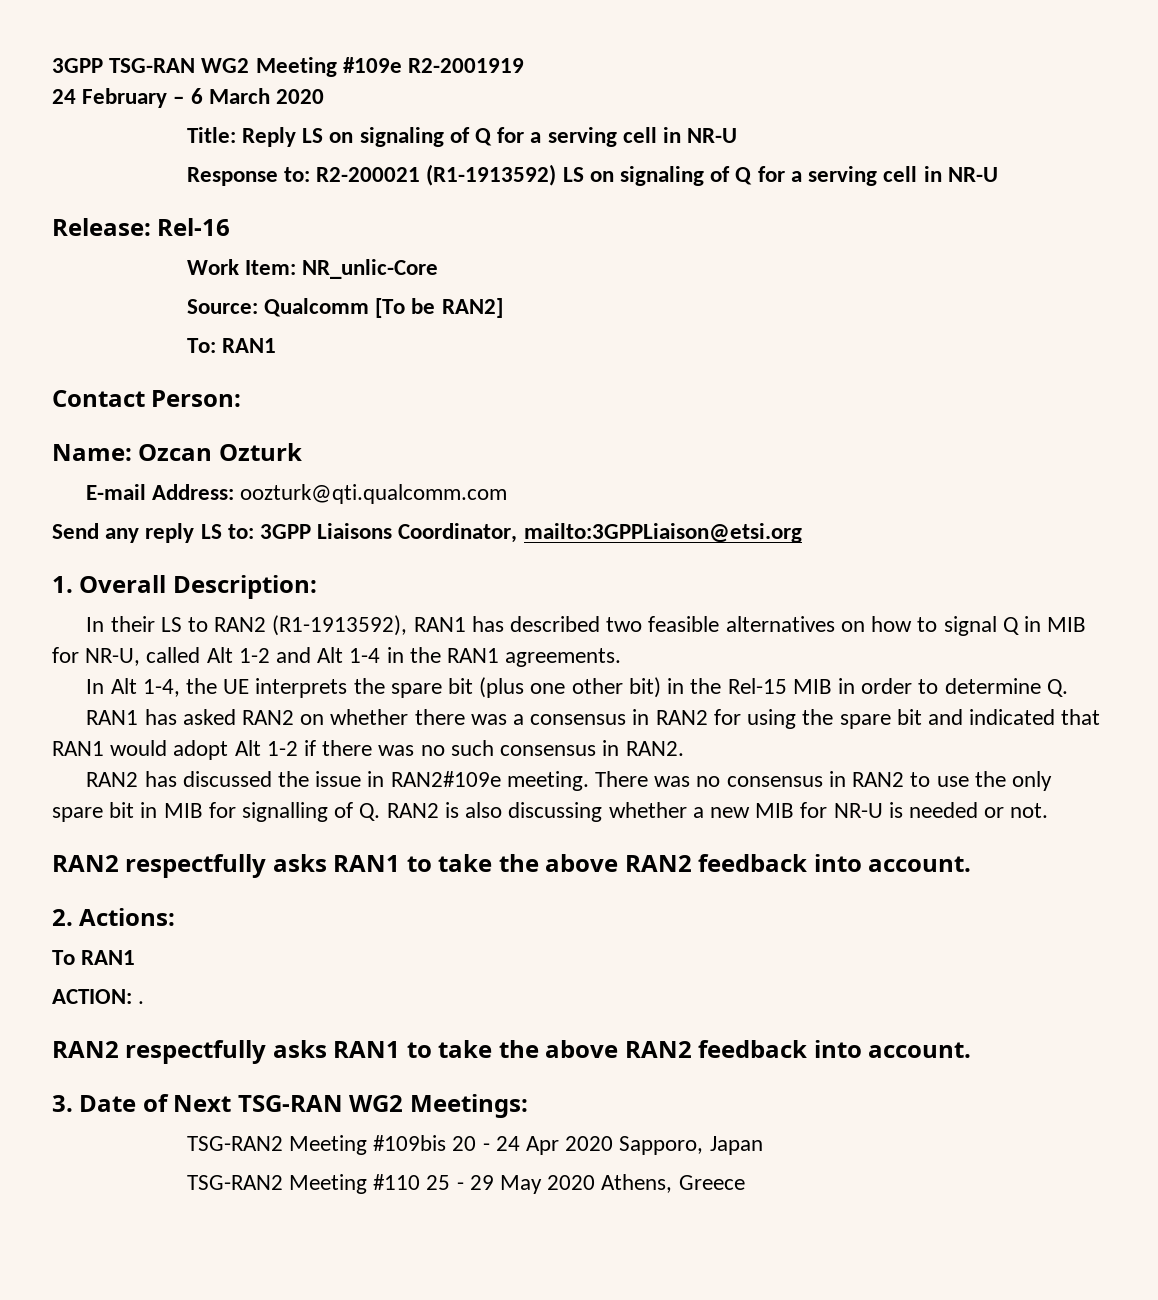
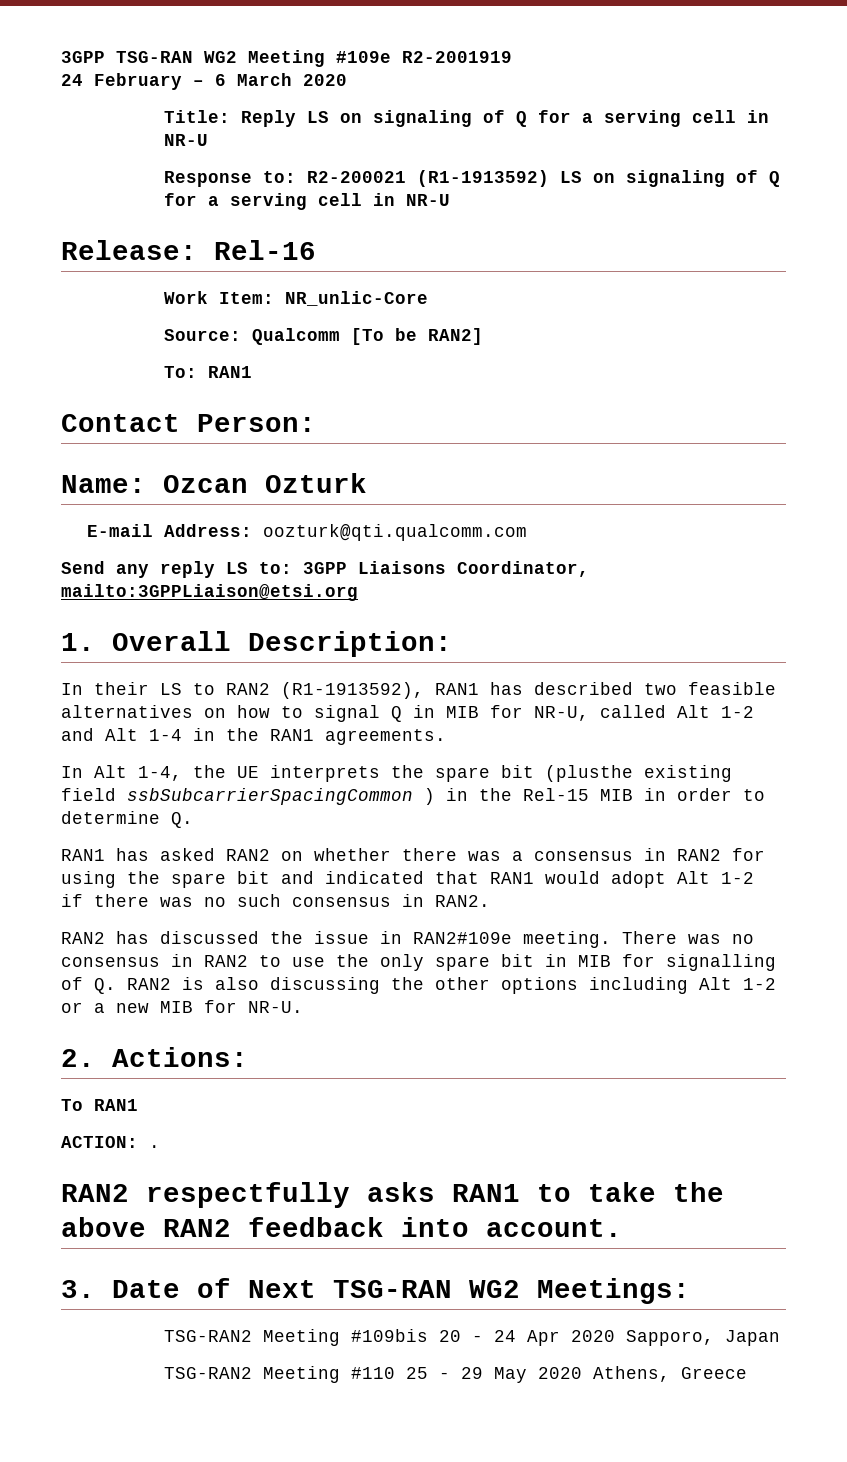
[479,677,661,698] (plus one other bit) -> [545,765,732,782] [61,788,435,805] (plusthe existing field ssbSubcarrierSpacingCommon )
[608,802,1049,818] [52,854,972,878] whether a new MIB for NR-U is needed or not. // RAN2 respectfully asks RAN1 to take the above RAN2 feedback into account. -> [391,977,776,994] [61,1000,303,1013] the other options including Alt 1-2 or a new MIB for NR-U.

